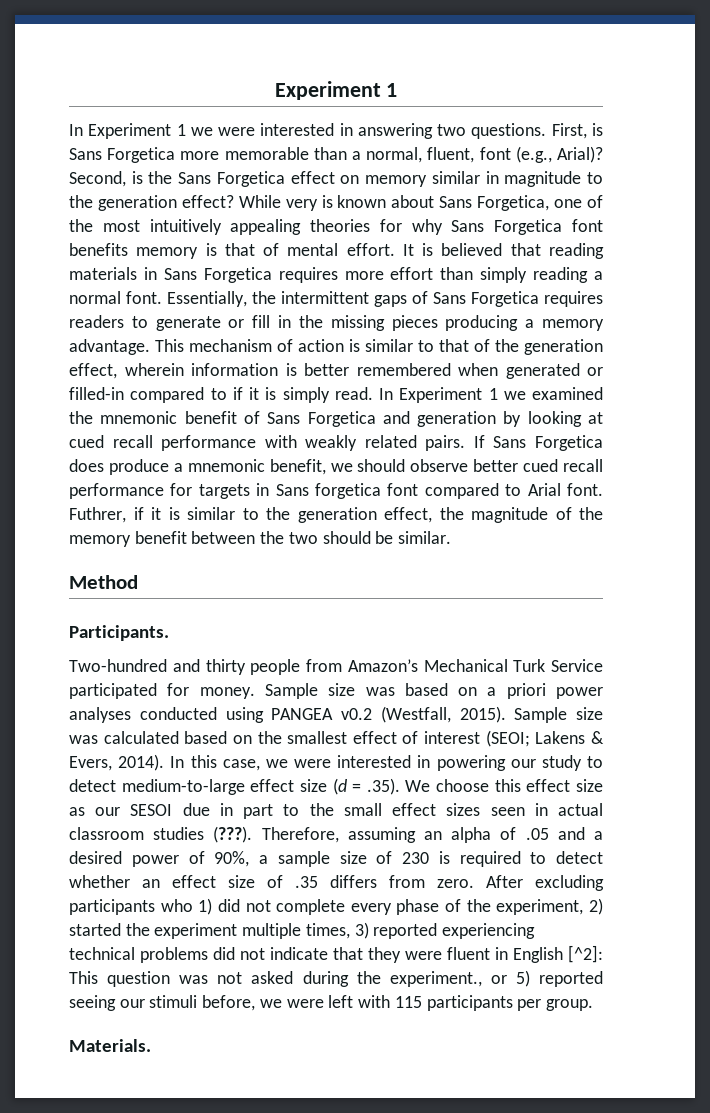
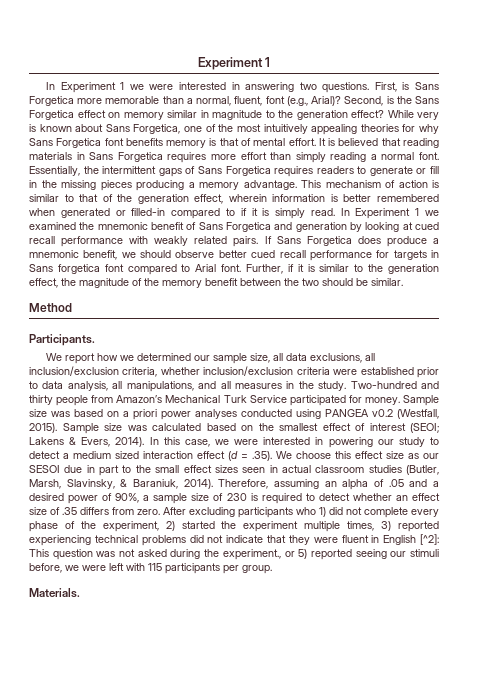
[69,507,126,523] Futhrer, -> [246,264,283,274] Further,
(169, 633) none -> [46,353,376,364] [29,366,440,378] [29,381,347,392] We report how we determined our sample size, all data exclusions, all inclusion/exclusion criteria, whether inclusion/exclusion criteria were established prior to data analysis, all manipulations, and all measures in the study.
[121,779,327,795] medium-to-large effect size -> [63,451,225,459] a medium sized interaction effect
[213,826,253,843] (???). -> [405,465,439,475] [29,479,213,489] (Butler, Marsh, Slavinsky, & Baraniuk, 2014).

